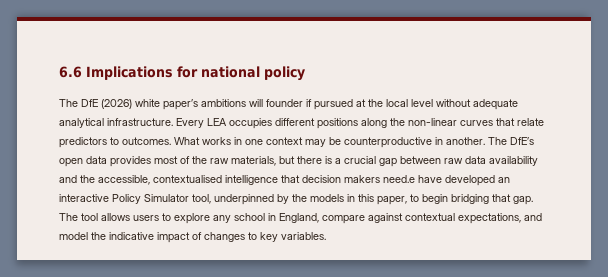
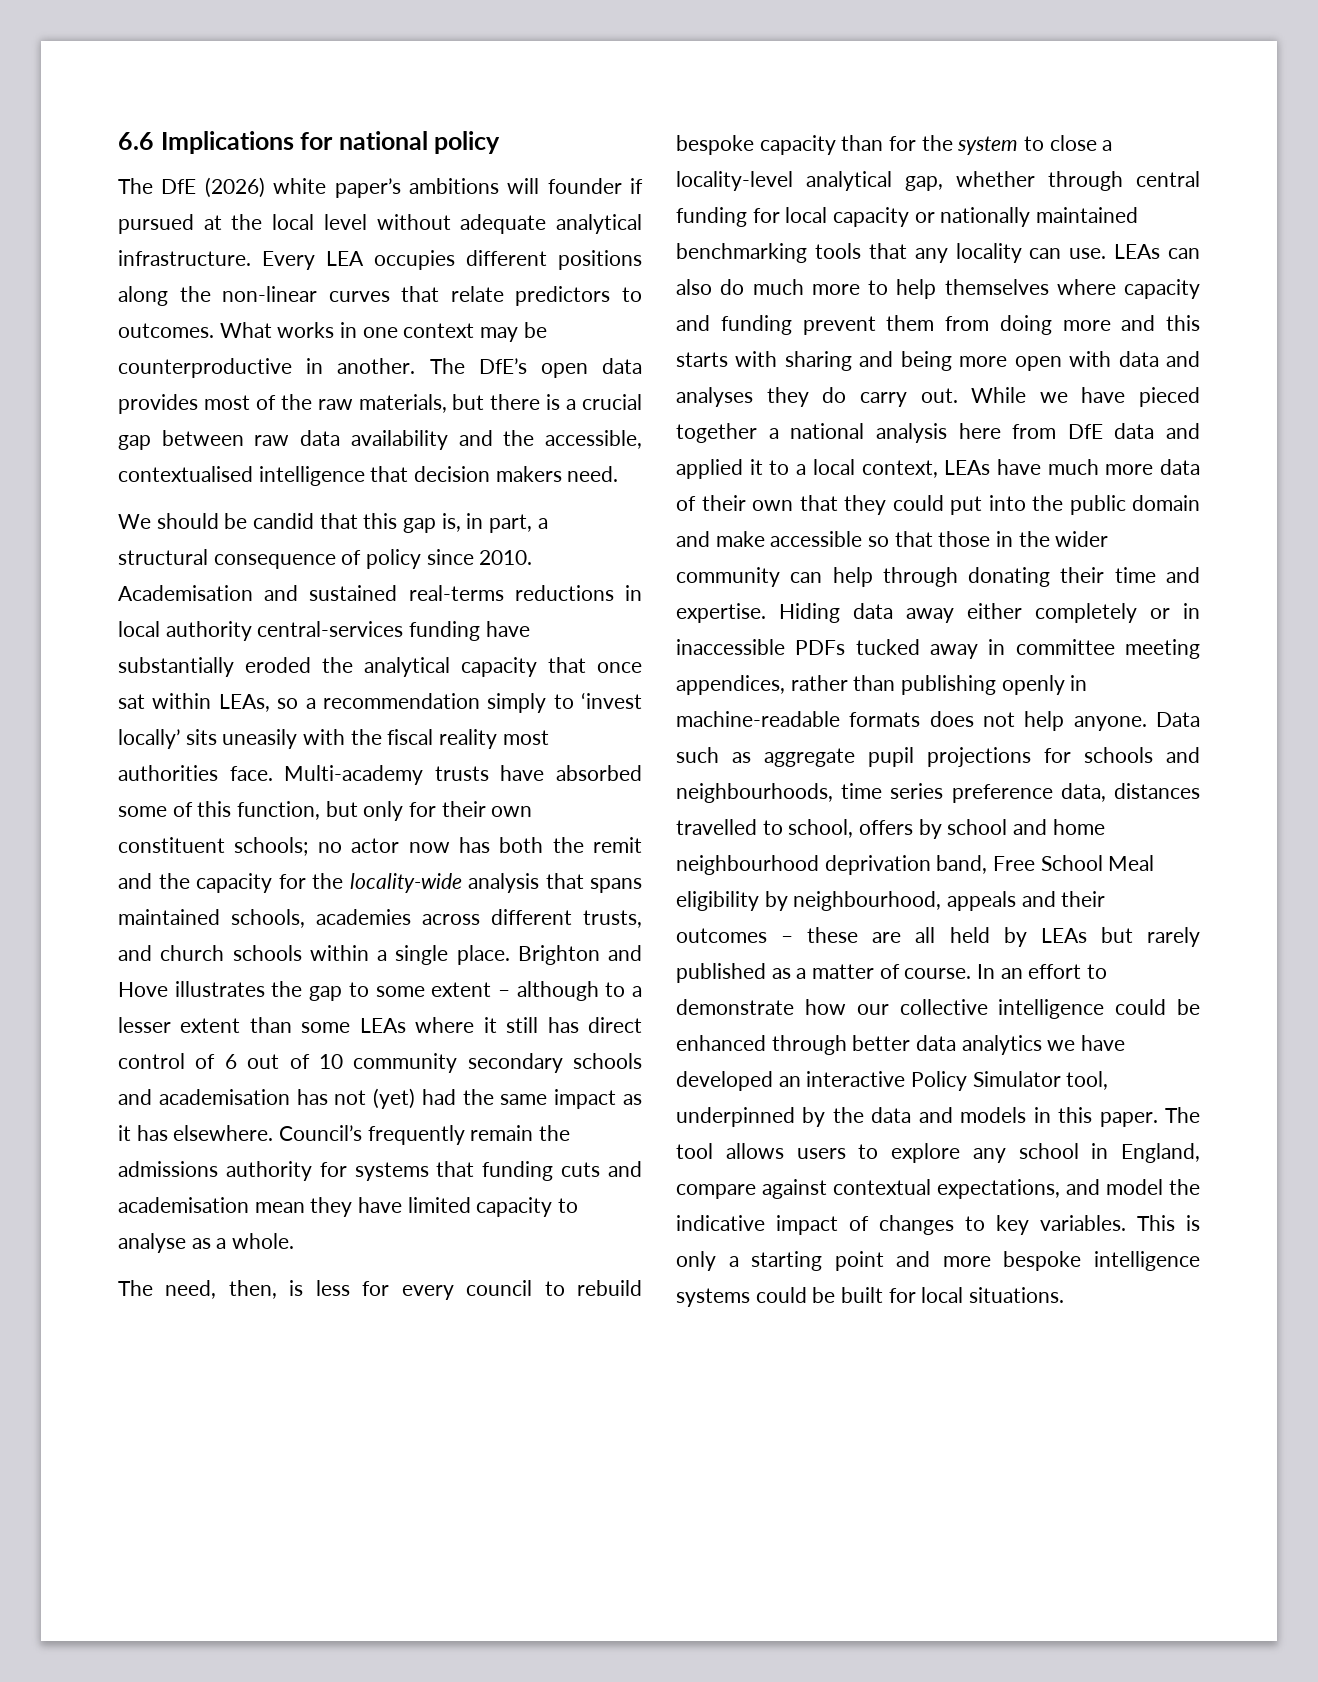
[383,175,415,183] need.e -> [567,466,619,482] [118,513,548,533] [118,549,533,569] [118,585,642,601] [118,621,530,641] [118,657,642,677] [118,692,642,713] [118,729,549,749] [118,765,642,785] [118,801,533,821] [118,837,642,856] [118,873,642,893] [118,909,642,928] [118,945,642,965] [118,981,642,1001] [118,1017,642,1033] [118,1053,642,1073] [118,1088,642,1109] [118,1125,571,1145] [118,1161,642,1181] [118,1197,579,1217] [118,1233,295,1253] [118,1280,642,1300] [676,135,1113,155] [676,171,1200,191] [676,207,1139,227] [676,243,1200,263] [676,279,1200,299] [676,315,1200,335] [676,351,1200,371] [676,387,1200,407] [676,423,1200,443] [676,459,1200,479] [676,495,1200,515] [676,531,1109,547] [676,567,1200,587] [676,603,1200,623] [676,639,1200,659] [676,675,1088,695] [676,711,1200,731] [676,747,1200,767] [676,783,1200,803] [676,819,1105,839] [676,855,1155,875] [676,891,1106,911] [676,927,1200,947] [676,963,1108,983] [676,999,1200,1019] [676,1035,1076,1055] need. // We should be candid that this gap is, in part, a structural consequence of policy since 2010. Academisation and sustained real-terms reductions in local authority central-services funding have substantially eroded the analytical capacity that once sat within LEAs, so a recommendation simply to ‘invest locally’ sits uneasily with the fiscal reality most authorities face. Multi-academy trusts have absorbed some of this function, but only for their own constituent schools; no actor now has both the remit and the capacity for the locality-wide analysis that spans maintained schools, academies across different trusts, and church schools within a single place. Brighton and Hove illustrates the gap to some extent – although to a lesser extent than some LEAs where it still has direct control of 6 out of 10 community secondary schools and academisation has not (yet) had the same impact as it has elsewhere. Council’s frequently remain the admissions authority for systems that funding cuts and academisation mean they have limited capacity to analyse as a whole. // The need, then, is less for every council to rebuild bespoke capacity than for the system to close a locality-level analytical gap, whether through central funding for local capacity or nationally maintained benchmarking tools that any locality can use. LEAs can also do much more to help themselves where capacity and funding prevent them from doing more and this starts with sharing and being more open with data and analyses they do carry out. While we have pieced together a national analysis here from DfE data and applied it to a local context, LEAs have much more data of their own that they could put into the public domain and make accessible so that those in the wider community can help through donating their time and expertise. Hiding data away either completely or in inaccessible PDFs tucked away in committee meeting appendices, rather than publishing openly in machine-readable formats does not help anyone. Data such as aggregate pupil projections for schools and neighbourhoods, time series preference data, distances travelled to school, offers by school and home neighbourhood deprivation band, Free School Meal eligibility by neighbourhood, appeals and their outcomes – these are all held by LEAs but rarely published as a matter of course. In an effort to demonstrate how our collective intelligence could be enhanced through better data analytics we
(307, 198) none -> [871,1107,953,1123] data and
[377,194,533,205] paper, to begin bridging that gap. -> [1099,1112,1158,1127] paper.
(326, 236) none -> [1137,1215,1200,1231] [676,1251,1200,1271] [676,1287,1065,1307] This is only a starting point and more bespoke intelligence systems could be built for local situations.

